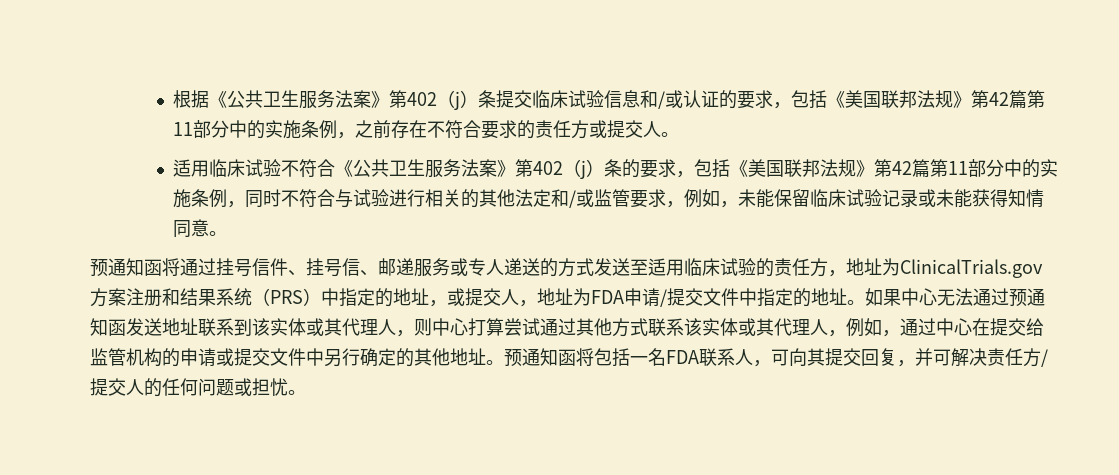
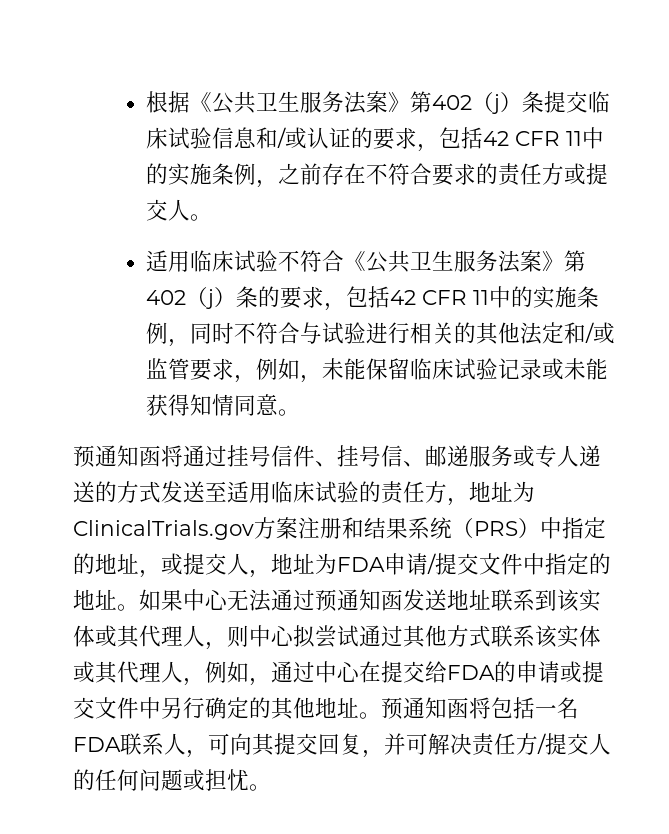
[827,90,1046,109] [173,120,230,138] 《美国联邦法规》第42篇第11部分 -> [483,131,583,146] 42 CFR 11
[730,159,1005,178] 《美国联邦法规》第42篇第11部分 -> [390,290,490,305] 42 CFR 11
[468,318,505,336] 打算 -> [292,625,315,648] 拟
[90,348,163,367] 监管机构 -> [446,665,495,680] FDA

